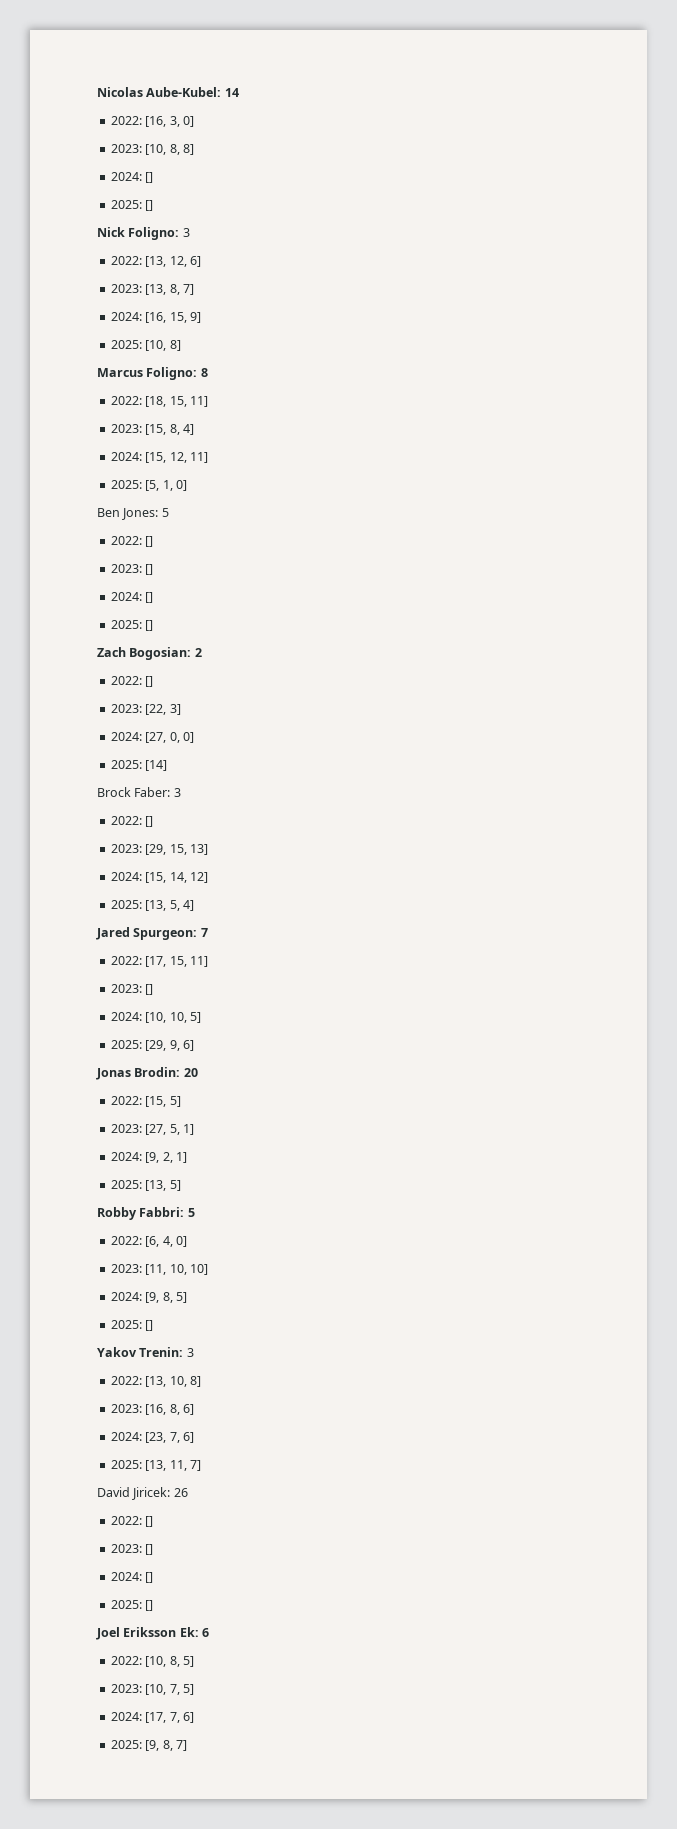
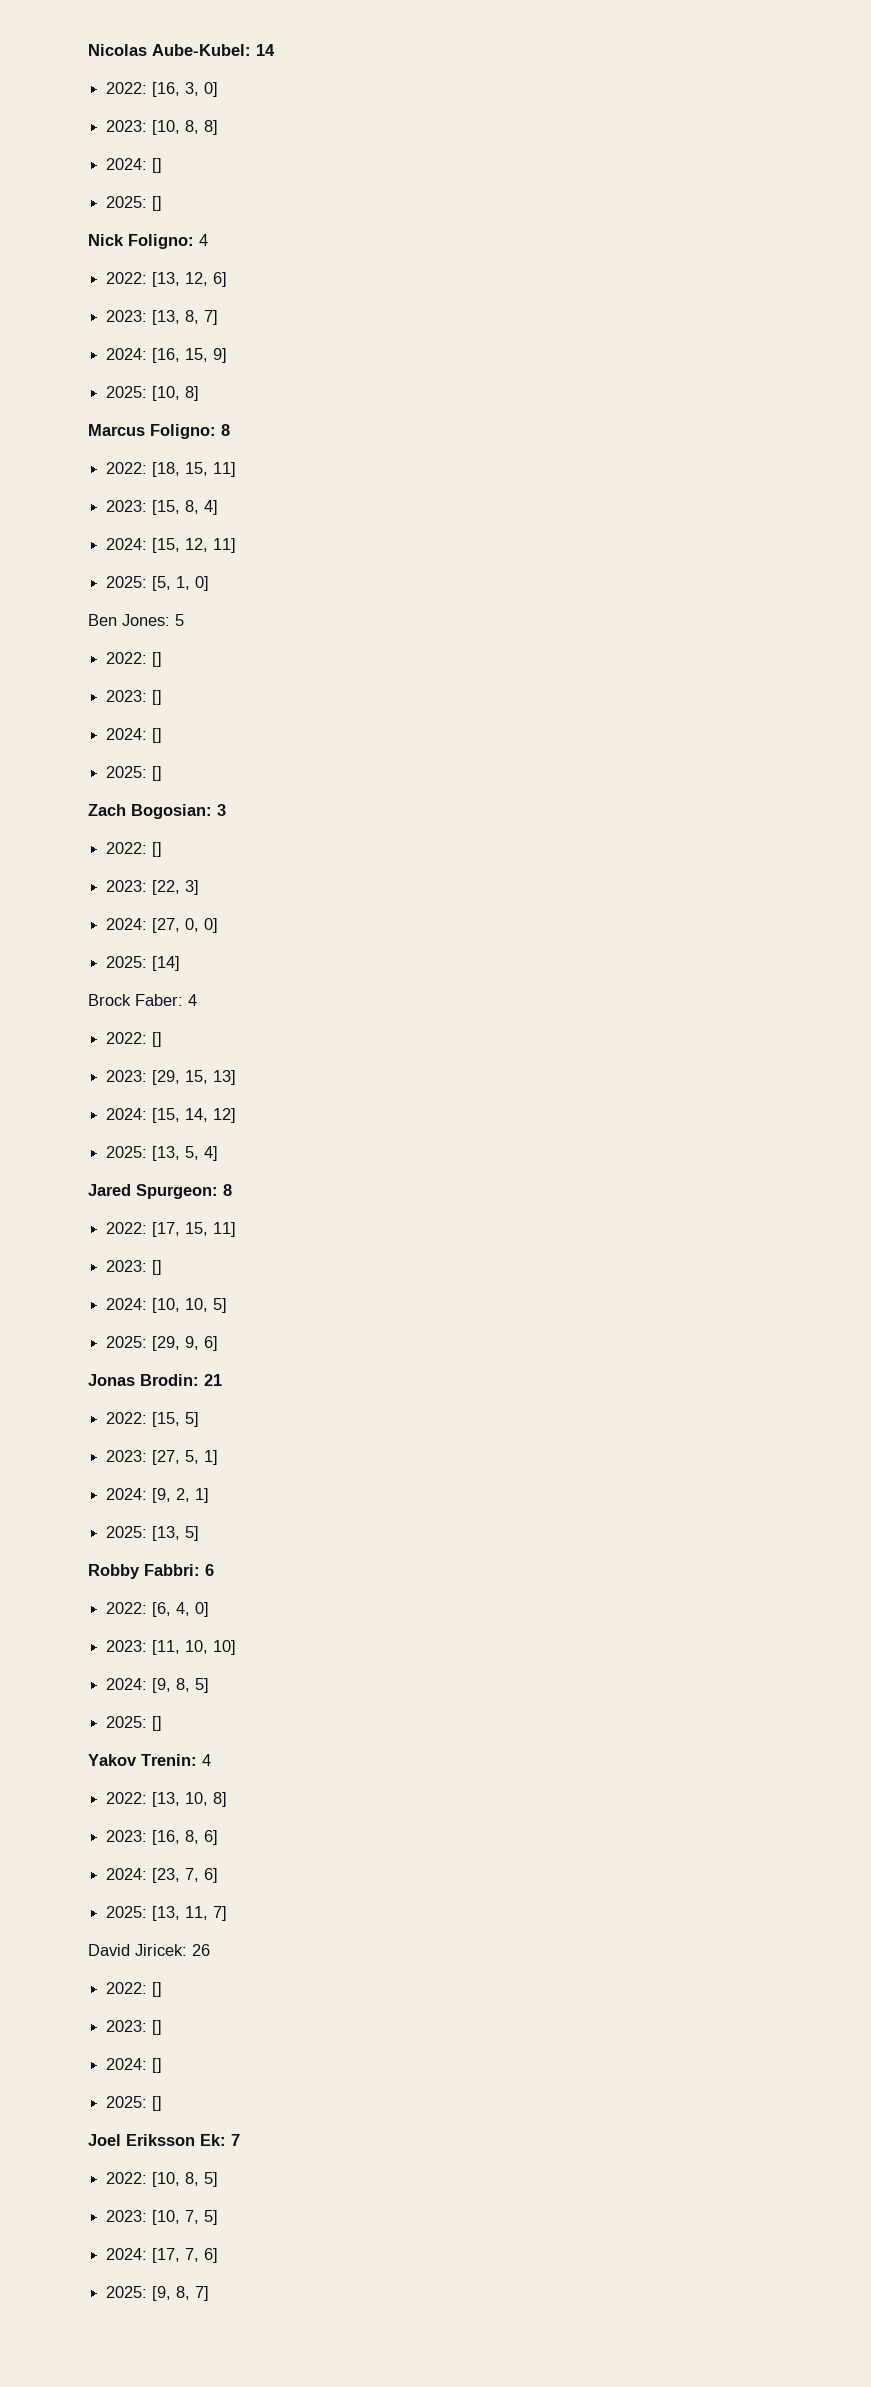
[182,228,190,237] 3 -> [199,234,208,246] 4
[194,648,202,657] 2 -> [217,804,226,816] 3
[173,788,181,797] 3 -> [188,994,197,1006] 4
[200,928,208,937] 7 -> [223,1184,232,1196] 8
[183,1068,198,1077] 20 -> [204,1374,222,1386] 21
[187,1208,195,1217] 5 -> [205,1564,214,1576] 6
[186,1348,194,1357] 3 -> [202,1754,211,1766] 4
[202,1628,210,1637] 6 -> [231,2134,240,2146] 7

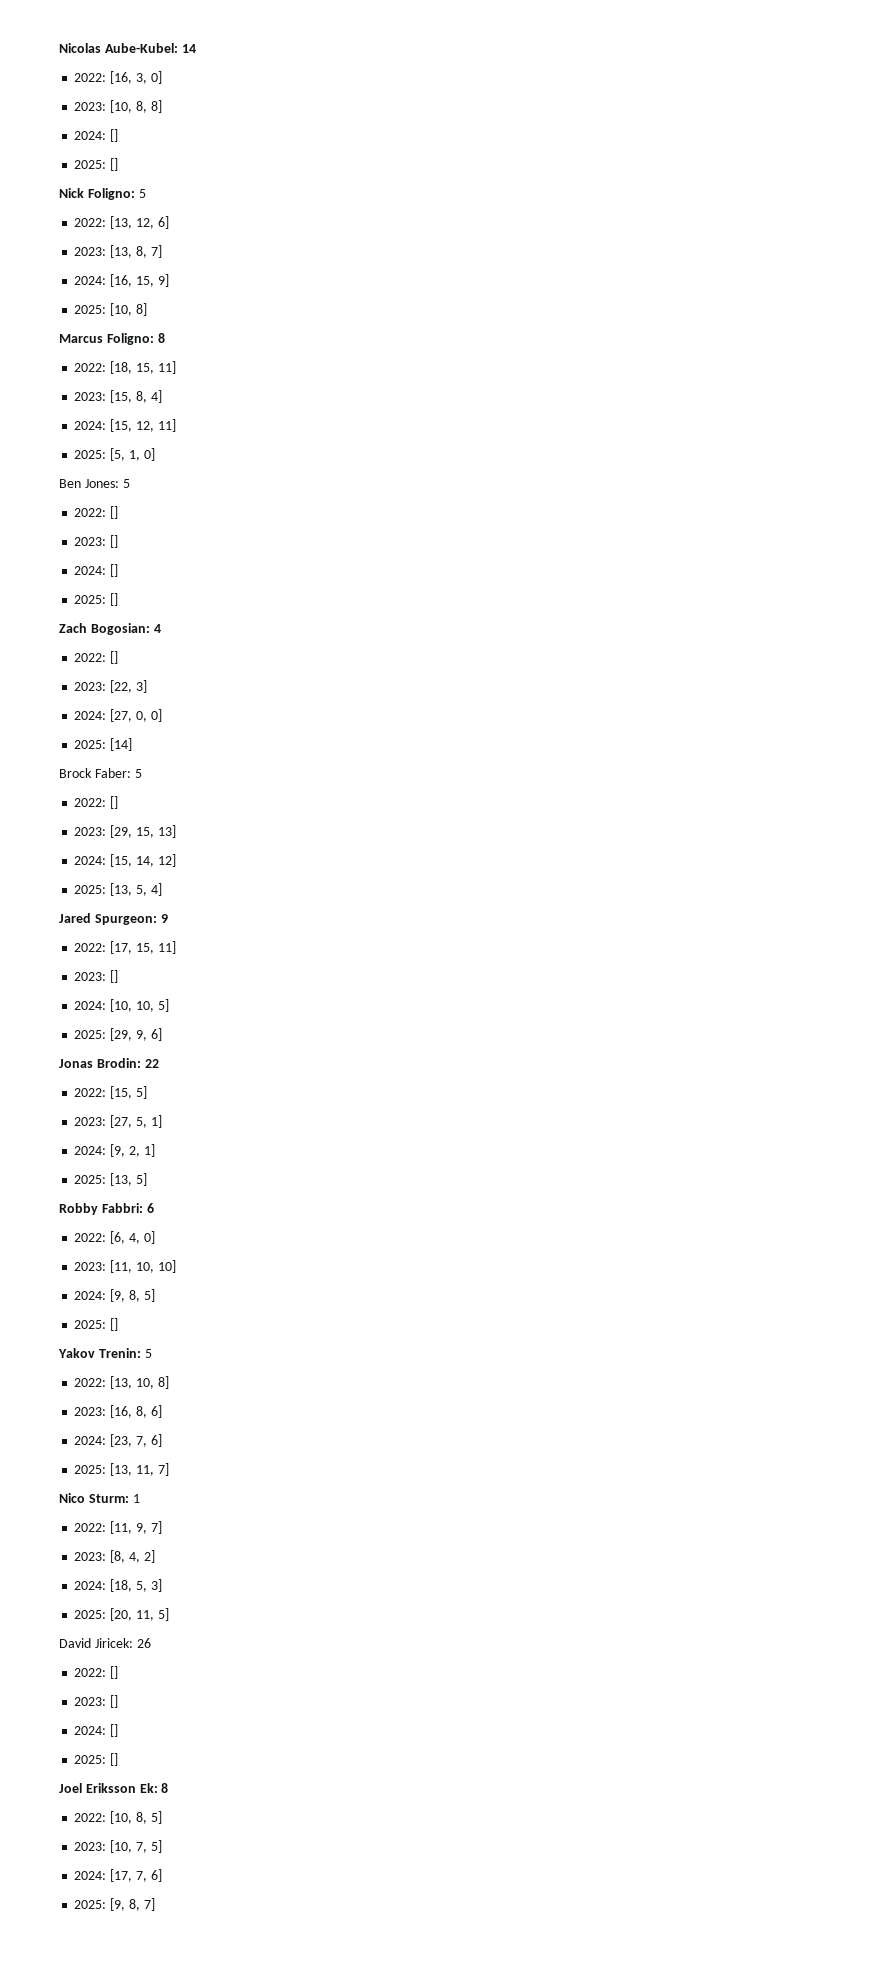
[199,234,208,246] 4 -> [138,189,146,198] 5
[217,804,226,816] 3 -> [153,624,161,633] 4
[188,994,197,1006] 4 -> [134,769,142,778] 5
[223,1184,232,1196] 8 -> [160,914,168,923] 9
[204,1374,222,1386] 21 -> [144,1059,159,1068] 22
[202,1754,211,1766] 4 -> [144,1349,152,1358] 5
(228, 1913) none -> [59,1493,140,1503] [74,1521,162,1534] [74,1550,155,1563] [74,1579,162,1592] [74,1608,169,1621] // Nico Sturm: 1 // 2022: [11, 9, 7] // 2023: [8, 4, 2] // 2024: [18, 5, 3] // 2025: [20, 11, 5]
[231,2134,240,2146] 7 -> [161,1783,169,1793] 8

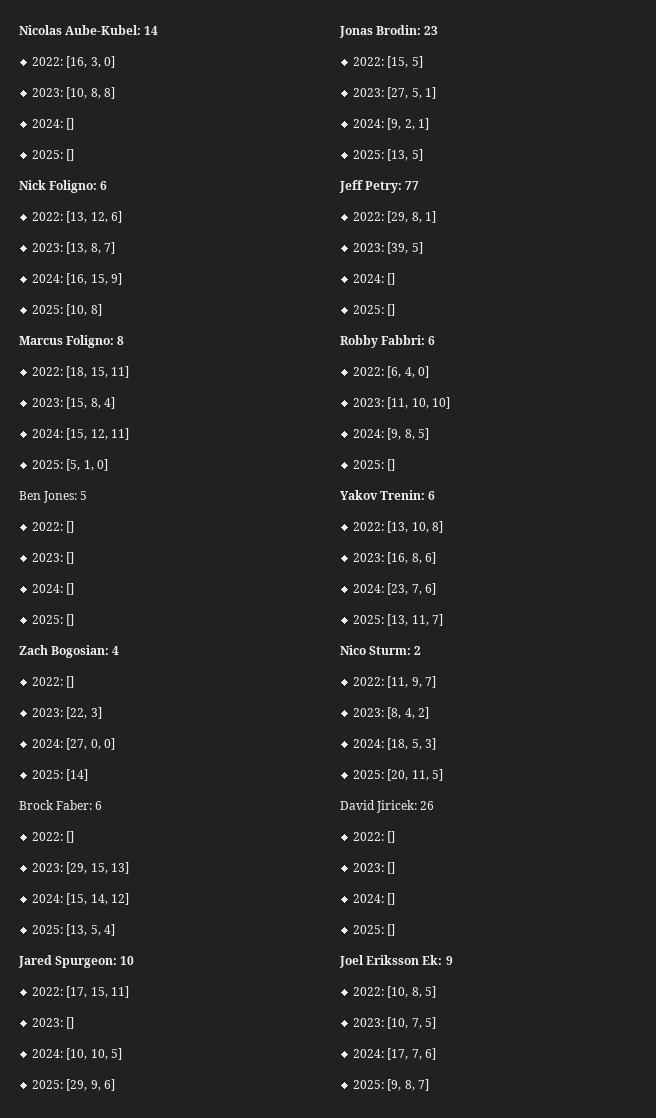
[138,189,146,198] 5 -> [100,181,108,190] 6
[134,769,142,778] 5 -> [95,801,103,810] 6
[160,914,168,923] 9 -> [120,956,135,965] 10
[144,1059,159,1068] 22 -> [424,26,439,35] 23
(147, 1179) none -> [339,180,420,193] [353,211,436,223] [353,242,423,254] [353,273,396,285] [353,304,396,316] // Jeff Petry: 77 // 2022: [29, 8, 1] // 2023: [39, 5] // 2024: [] // 2025: []
[144,1349,152,1358] 5 -> [428,491,436,500] 6
[132,1494,140,1503] 1 -> [414,646,422,655] 2
[161,1783,169,1793] 8 -> [445,956,453,965] 9

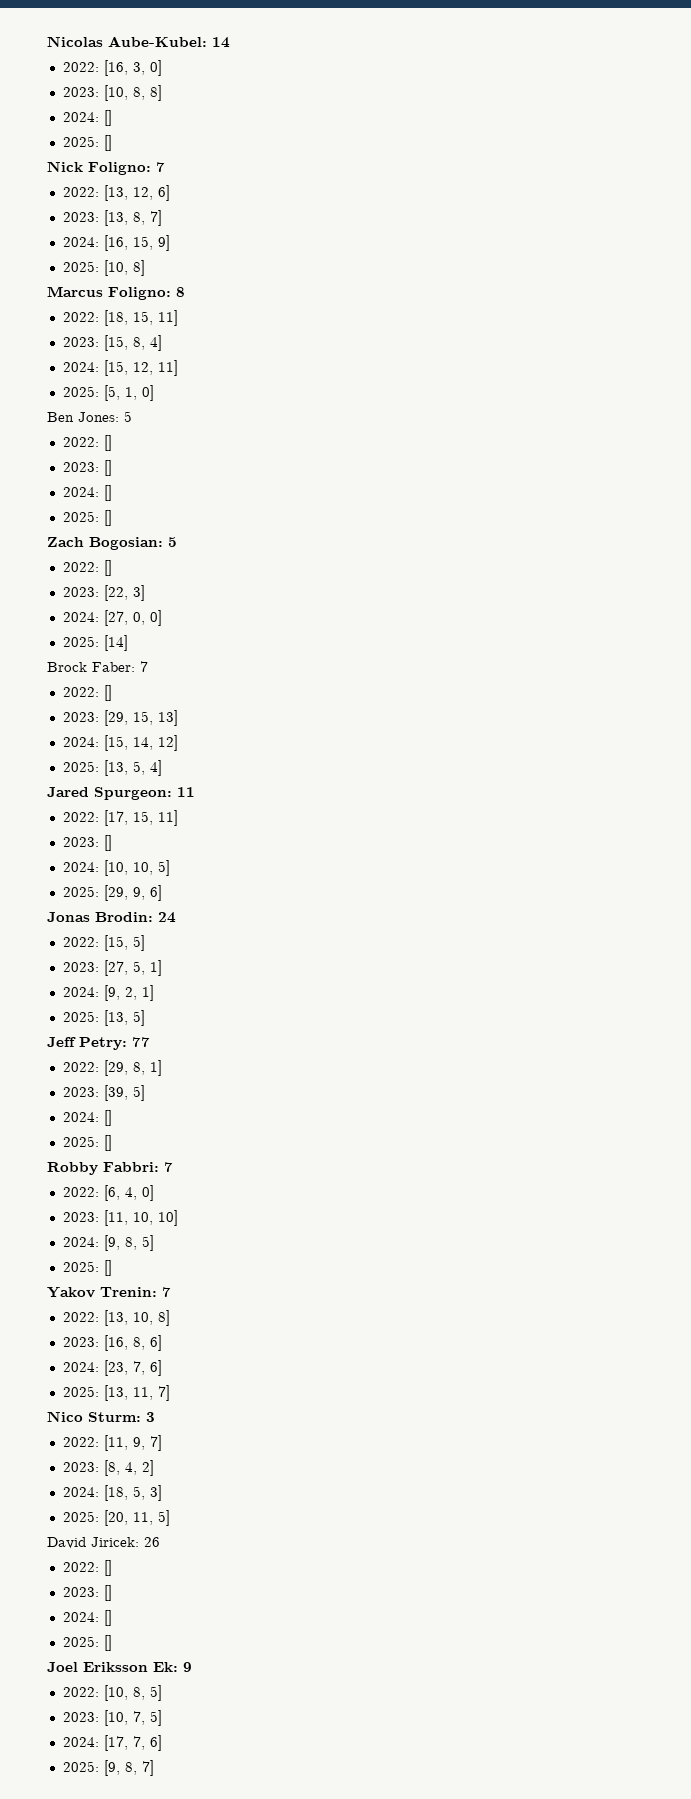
[100,181,108,190] 6 -> [156,162,165,172] 7
[112,646,120,655] 4 -> [168,537,177,547] 5
[95,801,103,810] 6 -> [140,661,148,672] 7
[120,956,135,965] 10 -> [177,787,195,797] 11
[424,26,439,35] 23 -> [158,912,176,923] 24
[428,336,436,345] 6 -> [164,1162,173,1172] 7
[428,491,436,500] 6 -> [162,1287,171,1297] 7
[414,646,422,655] 2 -> [146,1412,155,1422] 3

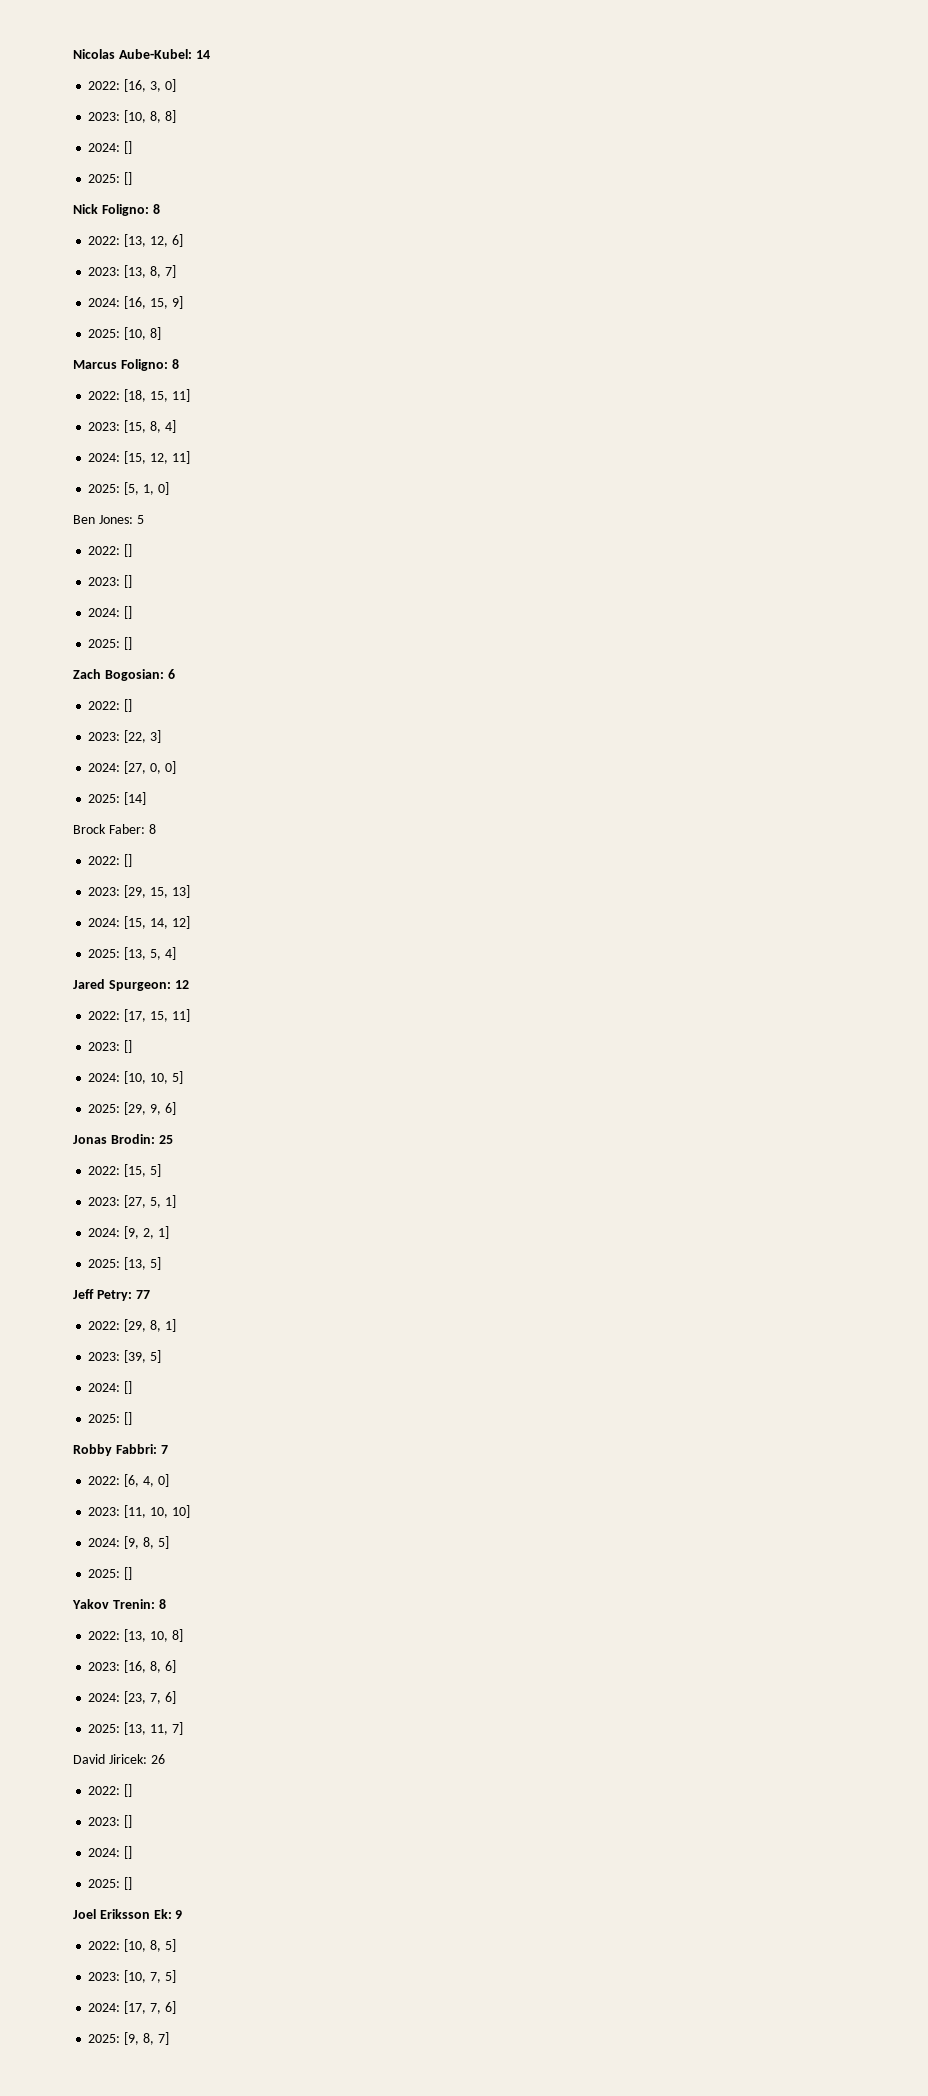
[156,162,165,172] 7 -> [152,204,160,214] 8
[168,537,177,547] 5 -> [167,669,175,679] 6
[140,661,148,672] 7 -> [148,824,156,834] 8
[177,787,195,797] 11 -> [174,980,189,989] 12
[158,912,176,923] 24 -> [158,1135,173,1144] 25
[162,1287,171,1297] 7 -> [158,1599,166,1609] 8
[47,1411,155,1422] [62,1435,162,1451] [62,1460,154,1476] [62,1485,162,1501] [62,1510,170,1526] // Nico Sturm: 3 // 2022: [11, 9, 7] // 2023: [8, 4, 2] // 2024: [18, 5, 3] // 2025: [20, 11, 5] -> (183, 1728) none

